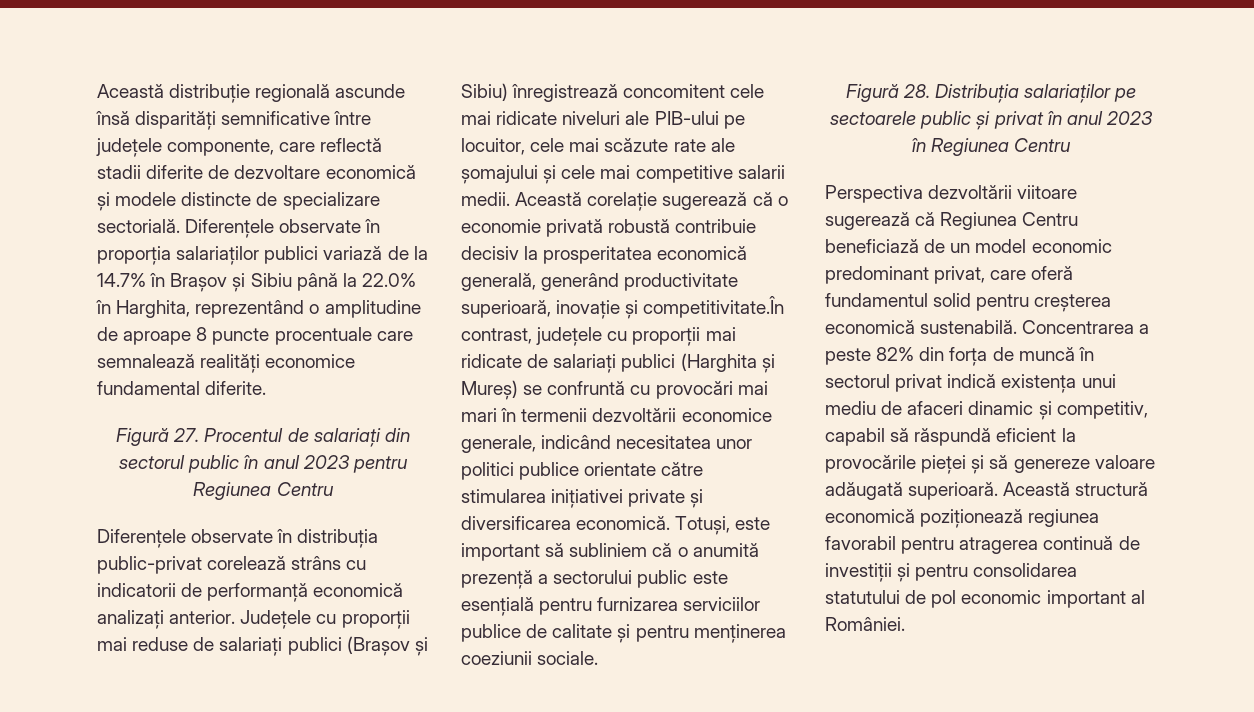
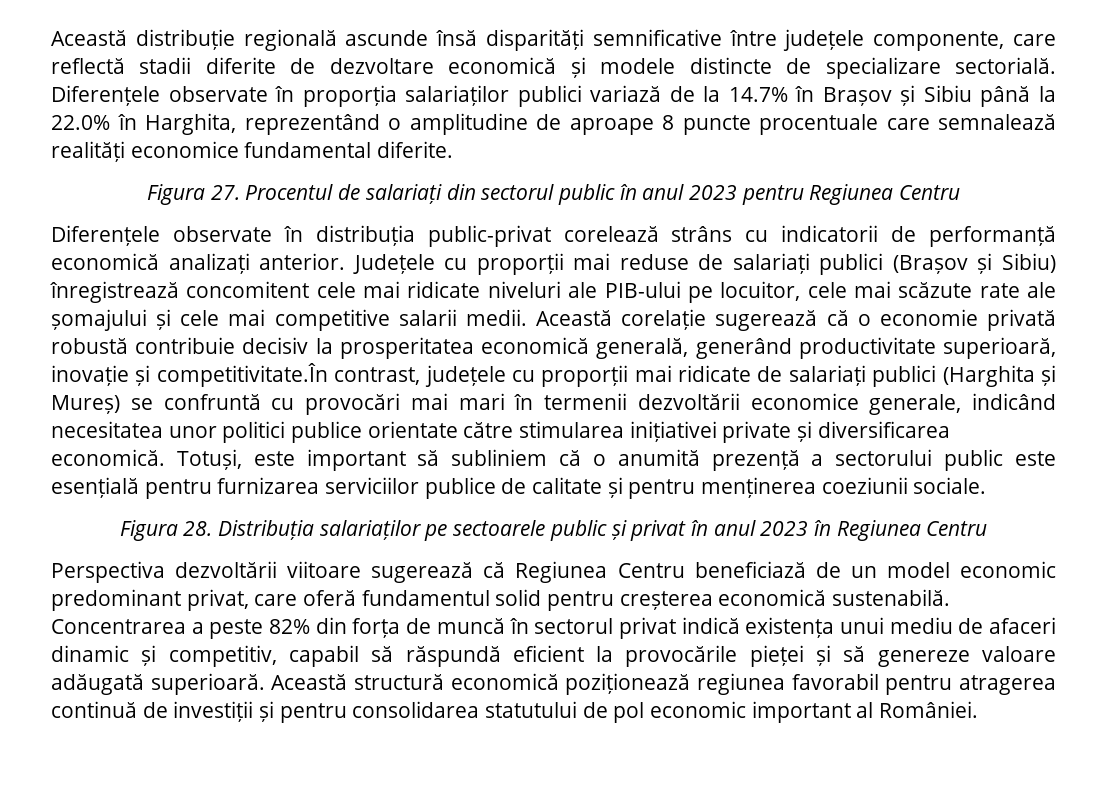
[116,428,170,446] Figură -> [147,184,206,205] Figura
[845,84,899,102] Figură -> [119,520,178,541] Figura

